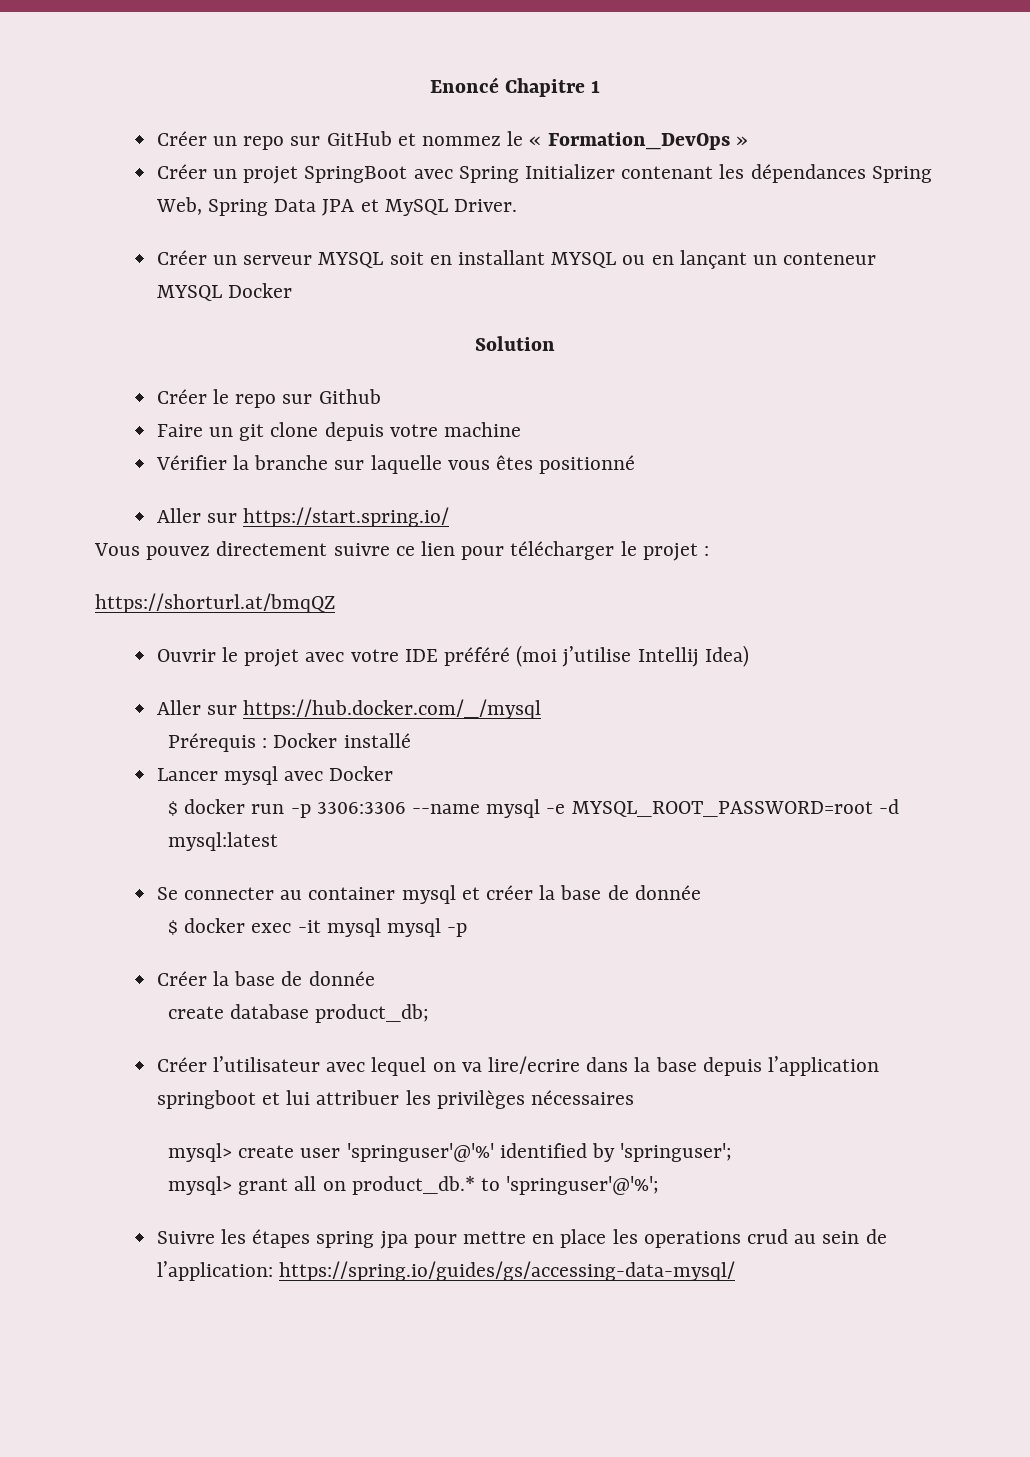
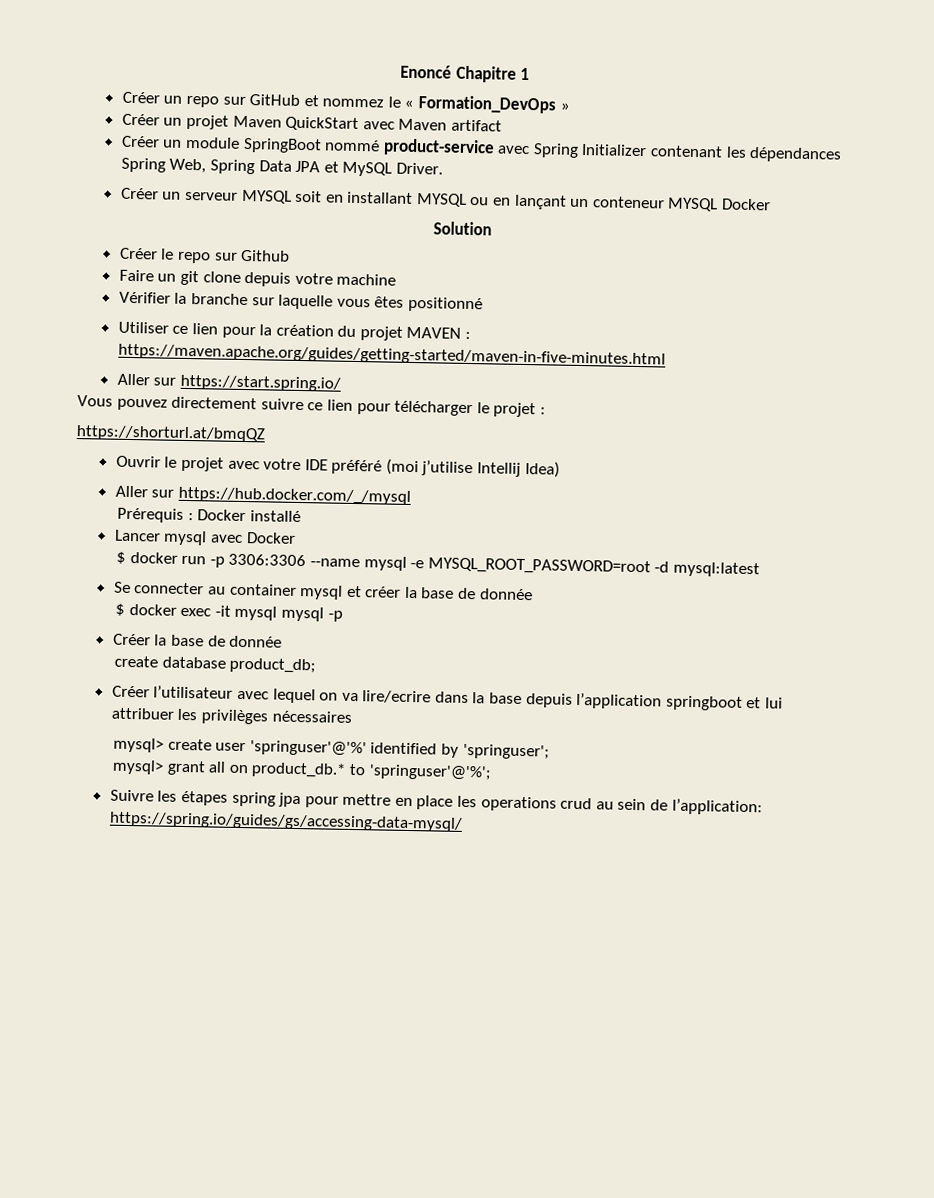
[304,166,408,183] SpringBoot -> [232,115,502,132] [120,135,495,157] Maven QuickStart avec Maven artifact // Créer un module SpringBoot nommé product-service
(636, 464) none -> [117,321,472,341] [117,343,666,368] // Utiliser ce lien pour la création du projet MAVEN : https://maven.apache.org/guides/getting-started/maven-in-five-minutes.html

